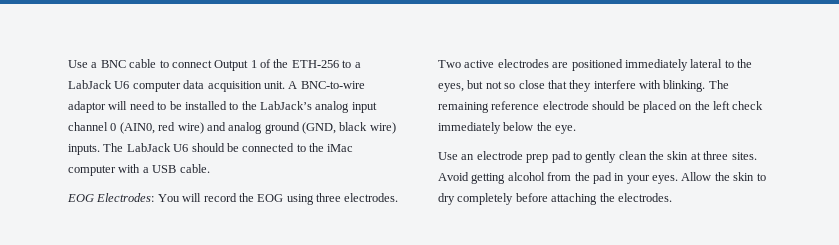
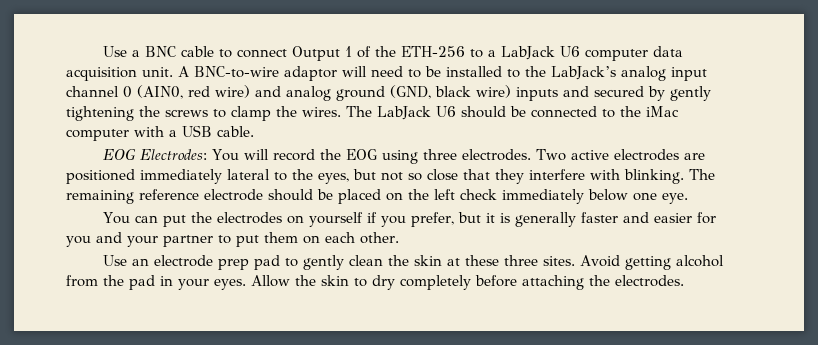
[68,144,100,155] inputs. -> [516,86,711,101] [66,106,341,121] inputs and secured by gently tightening the screws to clamp the wires.
[536,122,577,134] the eye. -> [633,192,688,204] [103,212,717,227] [66,232,399,247] one eye. // You can put the electrodes on yourself if you prefer, but it is generally faster and easier for you and your partner to put them on each other.
(701, 156) none -> [465,255,500,266] these

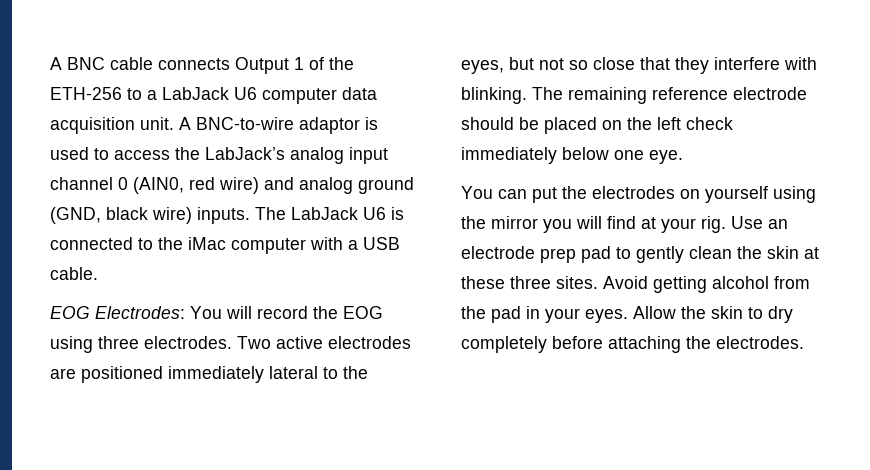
[103,46,288,58] Use a BNC cable to connect -> [50,57,230,70] A BNC cable connects
[342,66,520,78] will need to be installed to -> [365,117,378,130] [50,147,170,160] is used to access
[516,86,711,101] [66,106,341,121] inputs and secured by gently tightening the screws to clamp the wires. -> [197,207,250,224] inputs.
[461,106,526,118] should be -> [391,207,404,220] is
[367,212,717,227] [66,232,399,247] if you prefer, but it is generally faster and easier for you and your partner to put them on each other. // -> [773,186,816,203] [461,216,726,233] using the mirror you will find at your rig.

